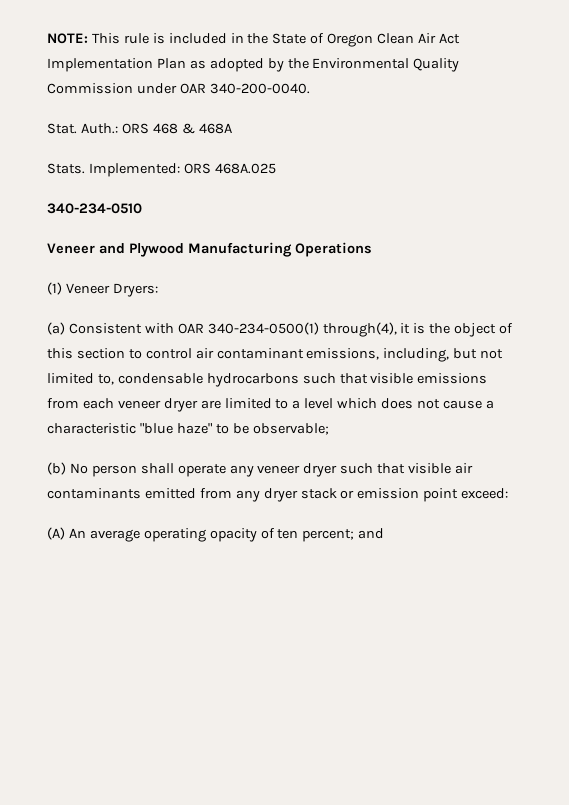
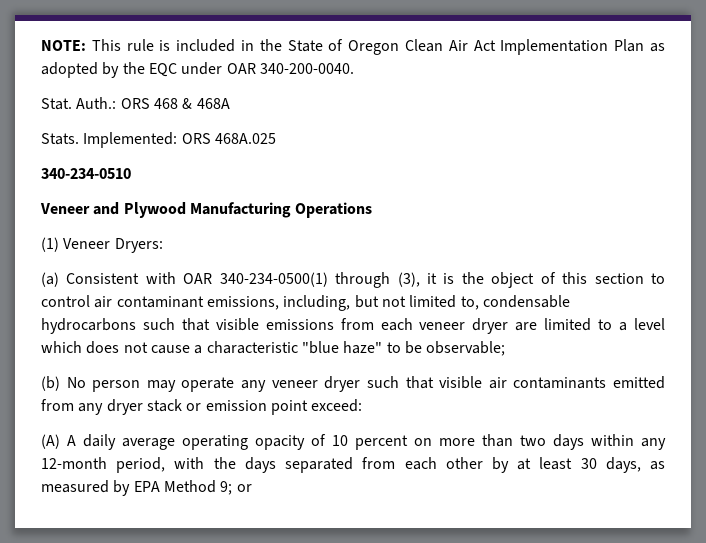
[312,58,460,72] [47,83,133,94] Environmental Quality Commission -> [148,63,177,77] EQC
[322,322,397,337] through(4), -> [335,272,420,288] through (3),
[140,463,174,474] shall -> [146,380,176,392] may
[68,528,86,538] An -> [67,434,116,450] A daily
[277,528,385,542] ten percent; and -> [332,434,666,450] [41,457,665,473] [41,480,252,496] 10 percent on more than two days within any 12-month period, with the days separated from each other by at least 30 days, as measured by EPA Method 9; or

